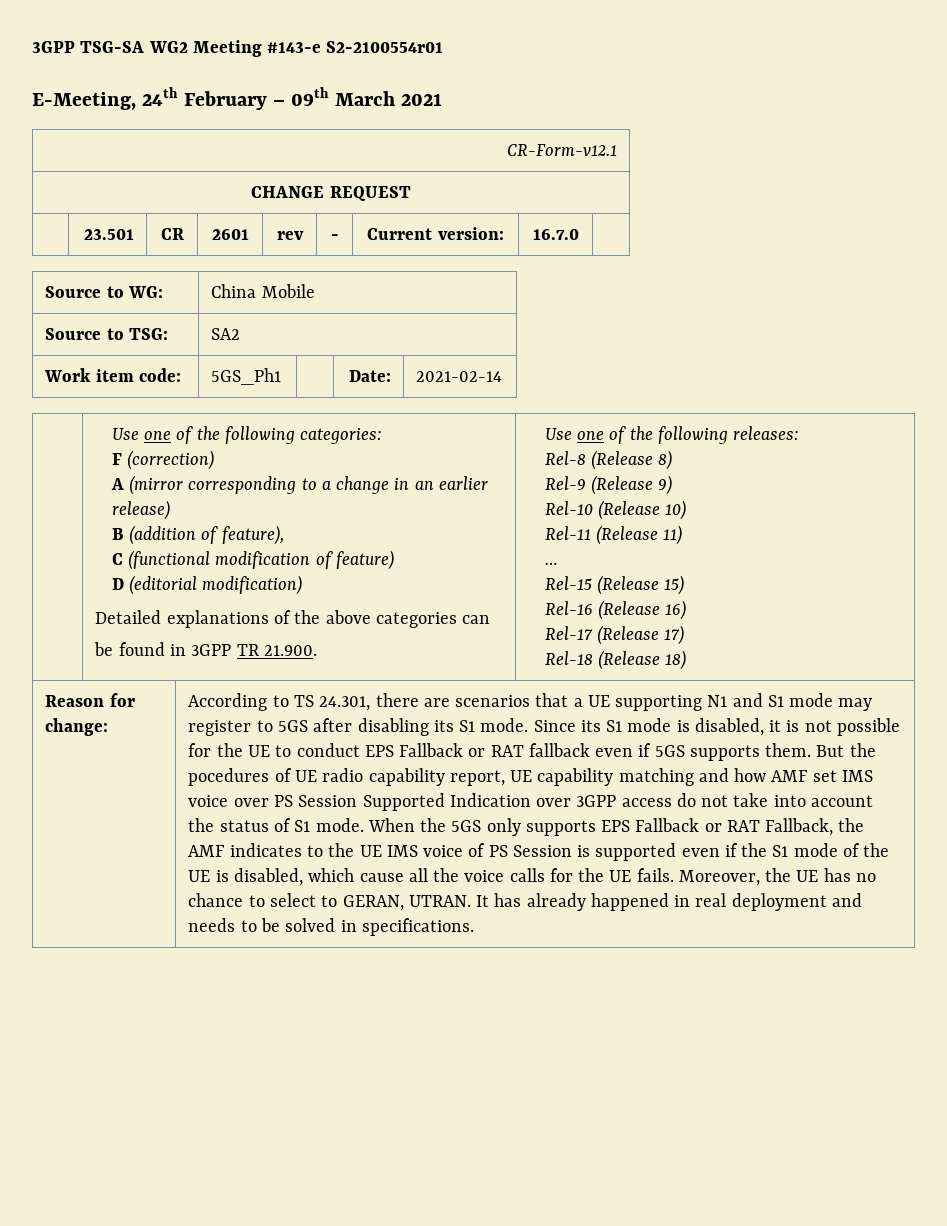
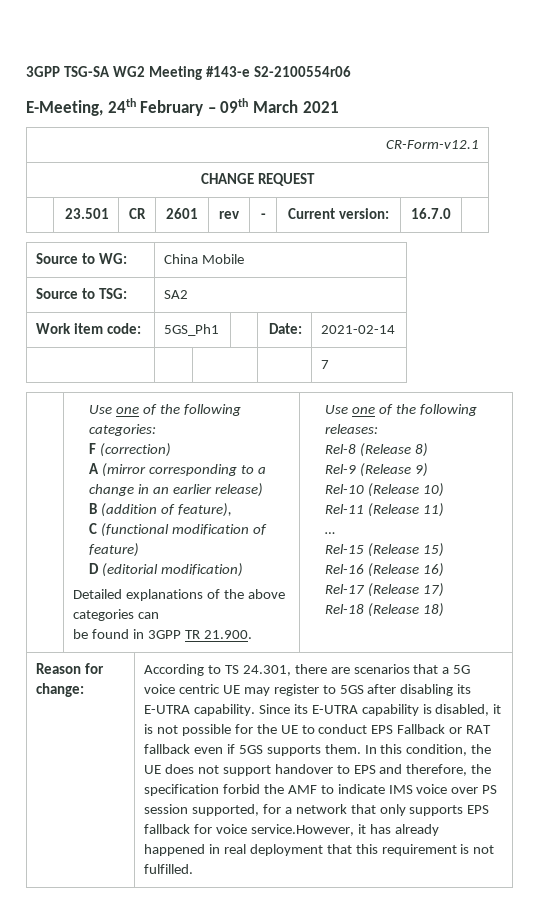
[326,41,444,53] S2-2100554r01 -> [253,66,351,77] S2-2100554r06
(503, 376) none -> [321,360,330,369] // | | | | 7
[587,693,834,711] UE supporting N1 and S1 mode -> [453,665,471,674] [144,684,240,694] 5G voice centric UE
[459,718,672,732] S1 mode. Since its S1 mode -> [144,704,419,716] E-UTRA capability. Since its E-UTRA capability
[816,743,876,757] [188,768,873,786] [188,793,873,811] [188,818,865,836] [188,843,890,861] [188,868,876,886] [188,893,490,911] But the pocedures of UE radio capability report, UE capability matching and how AMF set IMS voice over PS Session Supported Indication over 3GPP access do not take into account the status of S1 mode. When the 5GS only supports EPS Fallback or RAT Fallback, the AMF indicates to the UE IMS voice of PS Session is supported even if the S1 mode of the UE is disabled, which cause all the voice calls for the UE fails. Moreover, the UE has no chance to select to GERAN, UTRAN. It -> [364,744,492,756] [144,764,492,776] [144,784,498,796] [144,804,490,816] [144,824,366,836] In this condition, the UE does not support handover to EPS and therefore, the specification forbid the AMF to indicate IMS voice over PS session supported, for a network that only supports EPS fallback for voice service.However, it
[831,893,862,907] [188,918,474,936] and needs to be solved in specifications. -> [326,844,495,856] [144,864,194,874] that this requirement is not fulfilled.

